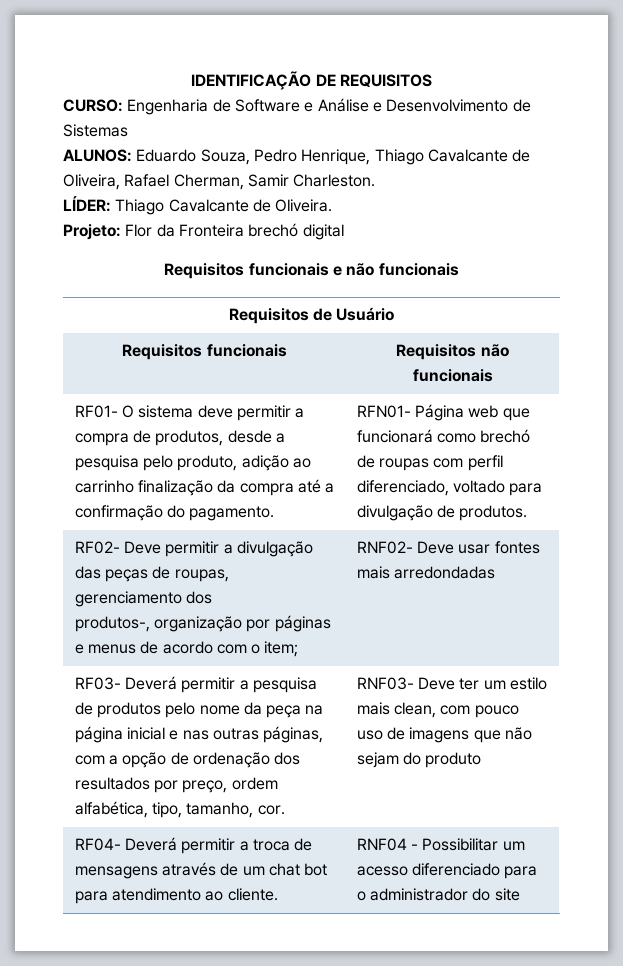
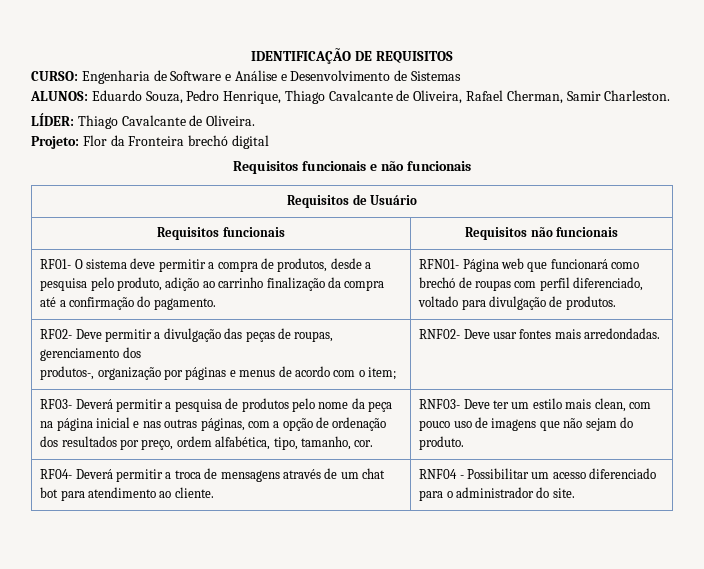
[393,566,495,579] arredondadas -> [584,328,661,339] arredondadas.
[425,752,482,768] produto -> [419,436,465,450] produto.
[494,888,520,901] site -> [552,488,575,498] site.

